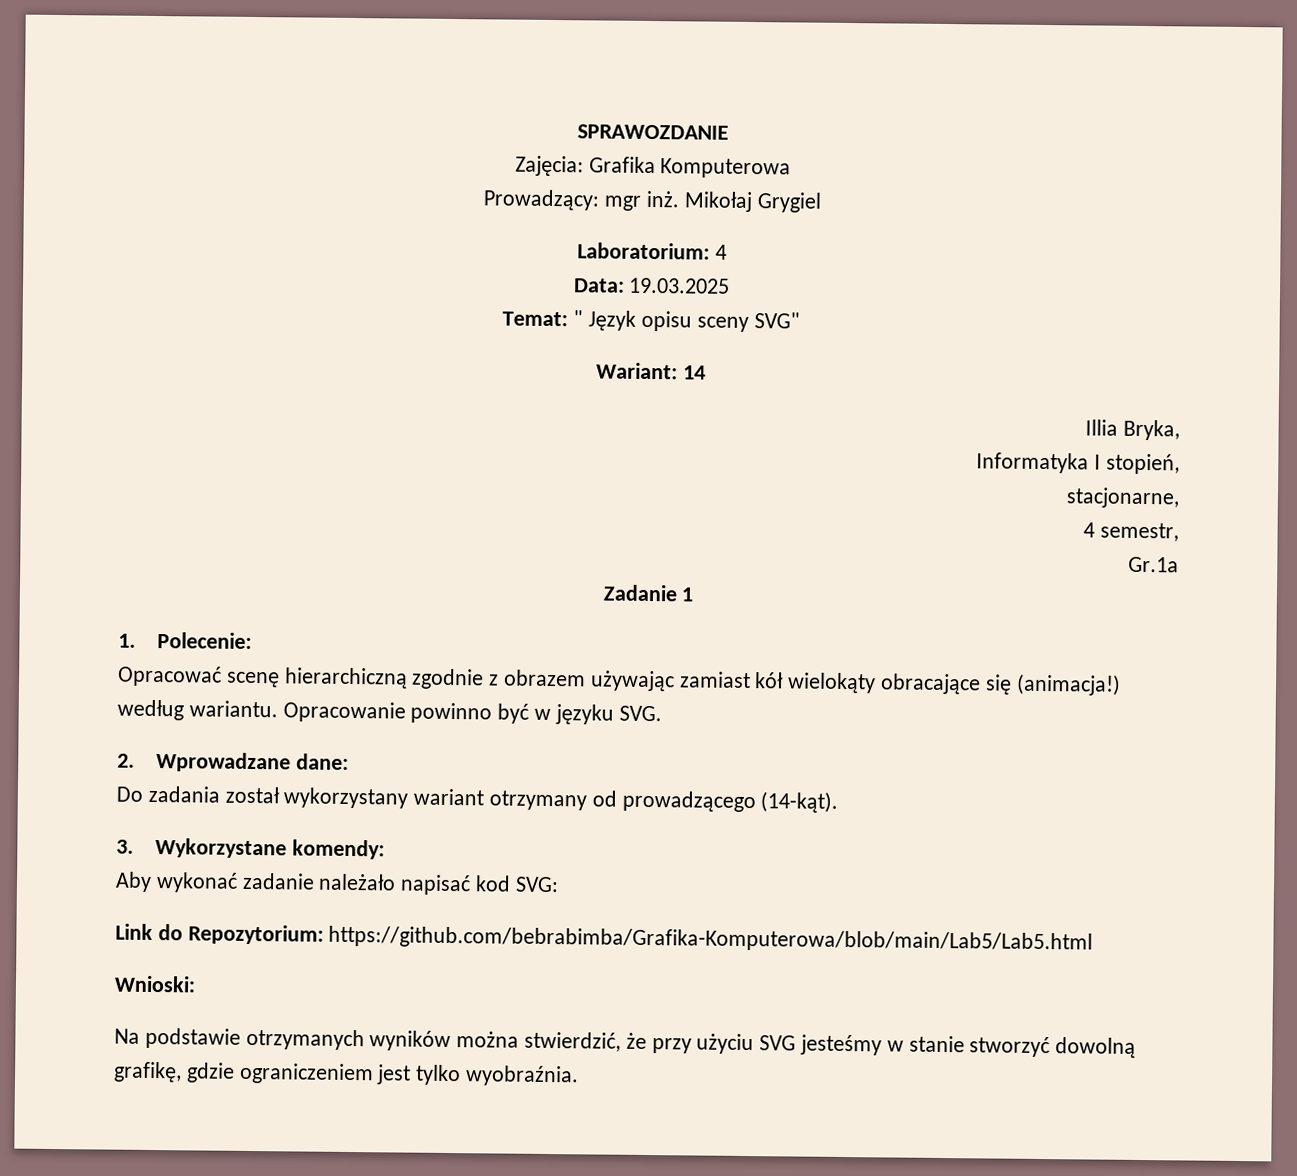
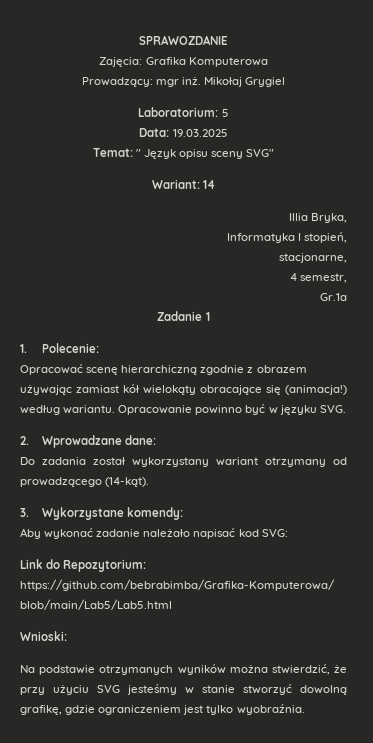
[714,244,727,260] 4 -> [221,109,229,117] 5

